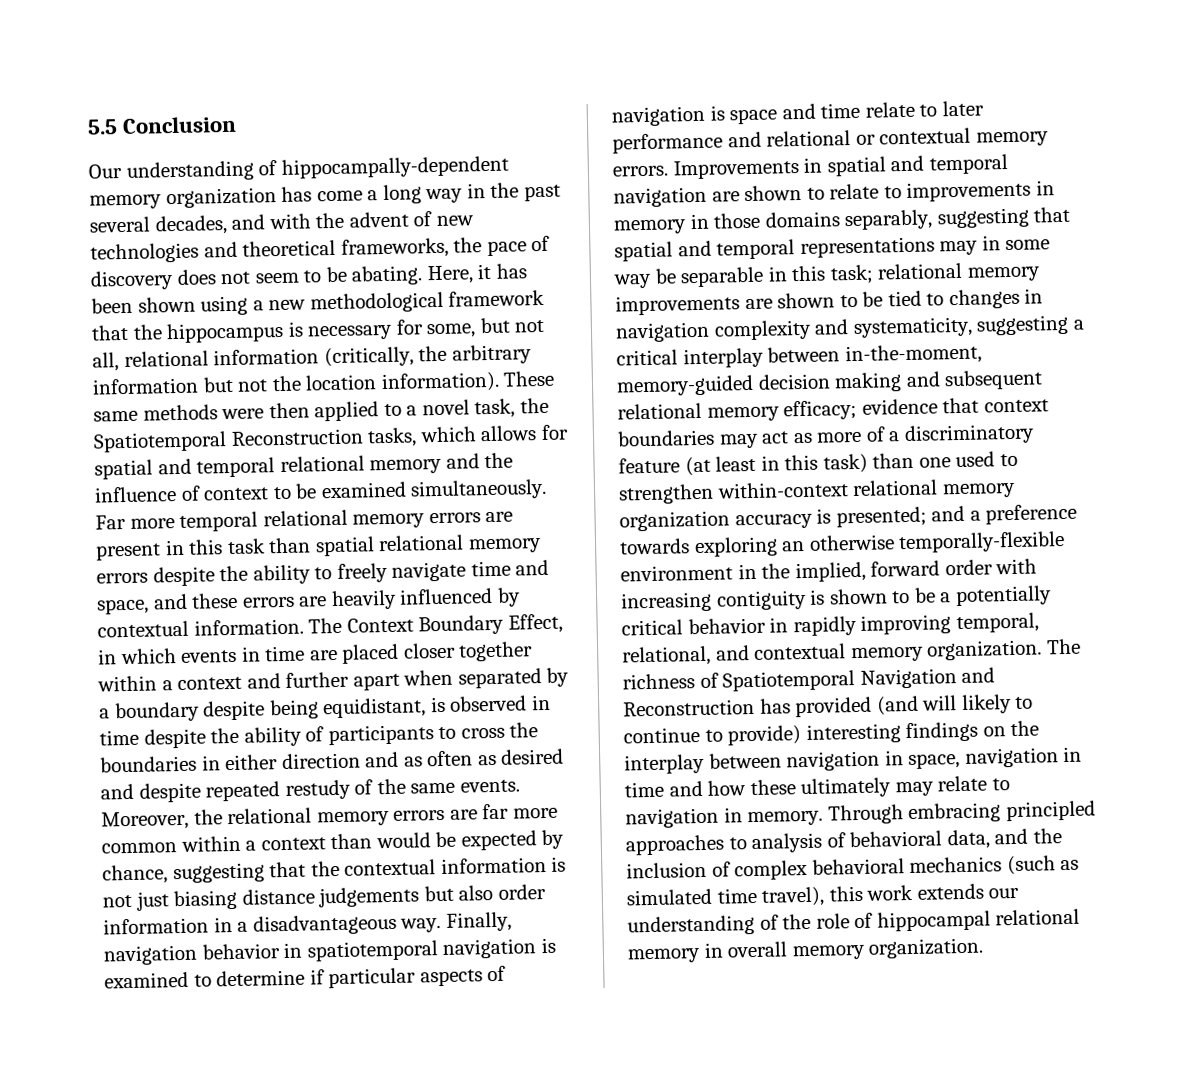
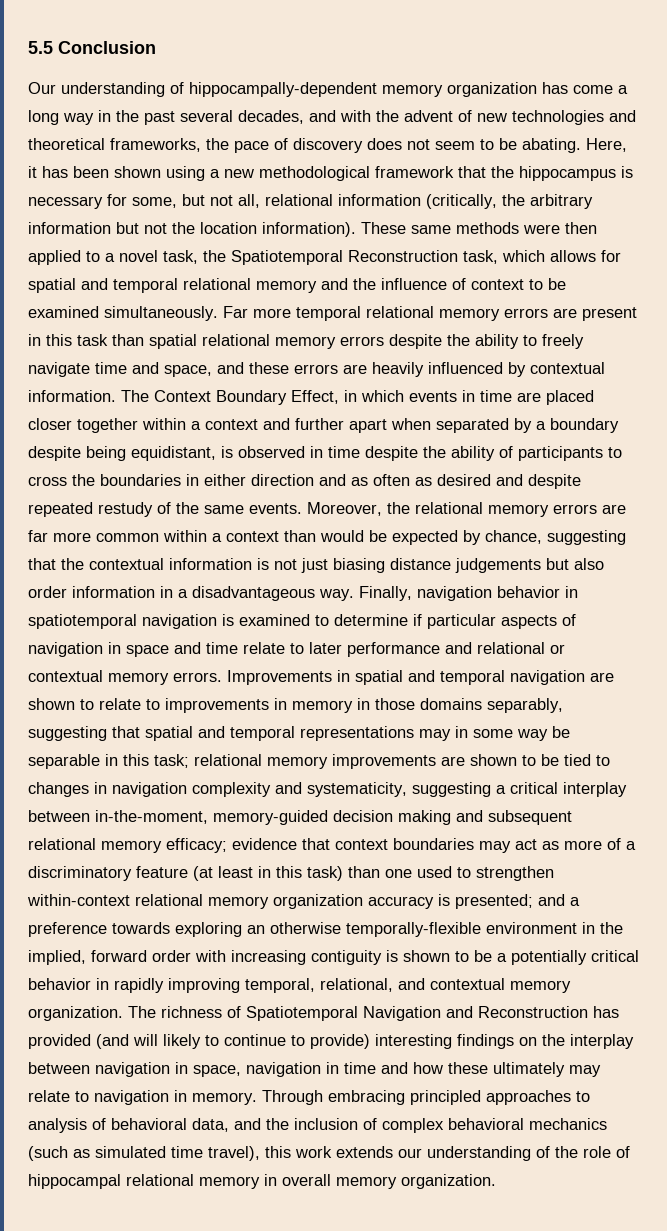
[367,427,418,448] tasks, -> [463,250,498,264] task,
[709,105,725,121] is -> [108,642,121,654] in

